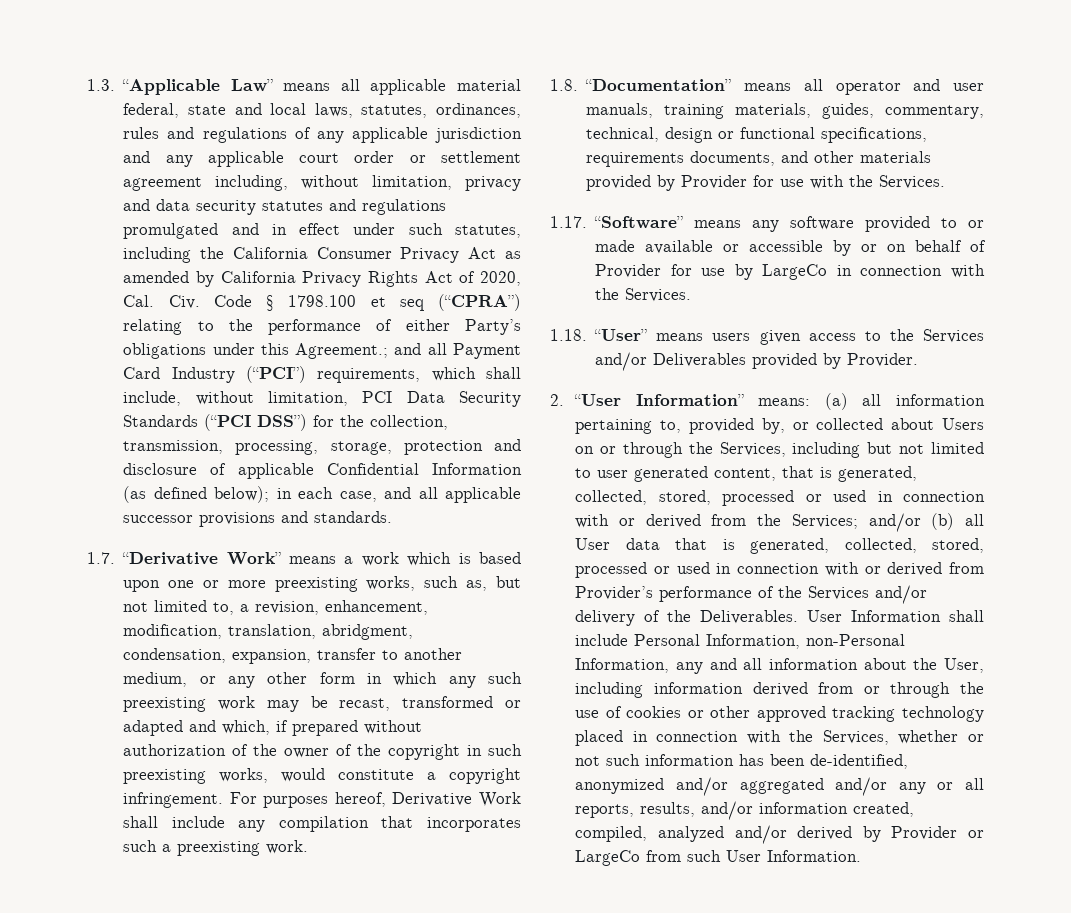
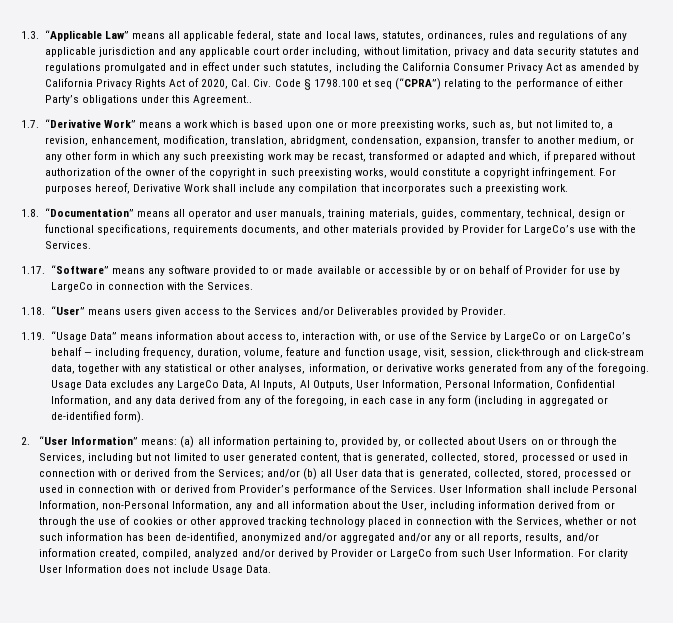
[457,79,521,91] material -> (235, 36) none
[409,151,521,163] [123,177,203,191] or settlement agreement -> (310, 51) none
[295,343,521,359] [123,366,521,383] [123,391,521,407] [123,414,449,431] [123,439,521,455] [123,463,522,479] [123,486,521,503] [123,511,393,527] Agreement.; and all Payment Card Industry (“PCI”) requirements, which shall include, without limitation, PCI Data Security Standards (“PCI DSS”) for the collection, transmission, processing, storage, protection and disclosure of applicable Confidential Information (as defined below); in each case, and all applicable successor provisions and standards. -> [193,95,253,105] Agreement..
(775, 181) none -> [523,225,575,235] LargeCo’s
(919, 360) none -> [21,331,631,342] [50,347,645,358] [50,363,649,374] [50,379,616,390] [50,395,608,407] [50,411,144,423] // 1.19. “Usage Data” means information about access to, interaction with, or use of the Service by LargeCo or on LargeCo’s behalf — including frequency, duration, volume, feature and function usage, visit, session, click-through and click-stream data, together with any statistical or other analyses, information, or derivative works generated from any of the foregoing. Usage Data excludes any LargeCo Data, AI Inputs, AI Outputs, User Information, Personal Information, Confidential Information, and any data derived from any of the foregoing, in each case in any form (including in aggregated or de-identified form).
[808,585,928,604] [575,610,799,626] Services and/or delivery of the Deliverables. -> [390,485,437,493] Services.
(862, 856) none -> [577,549,628,559] [39,564,271,575] For clarity User Information does not include Usage Data.

